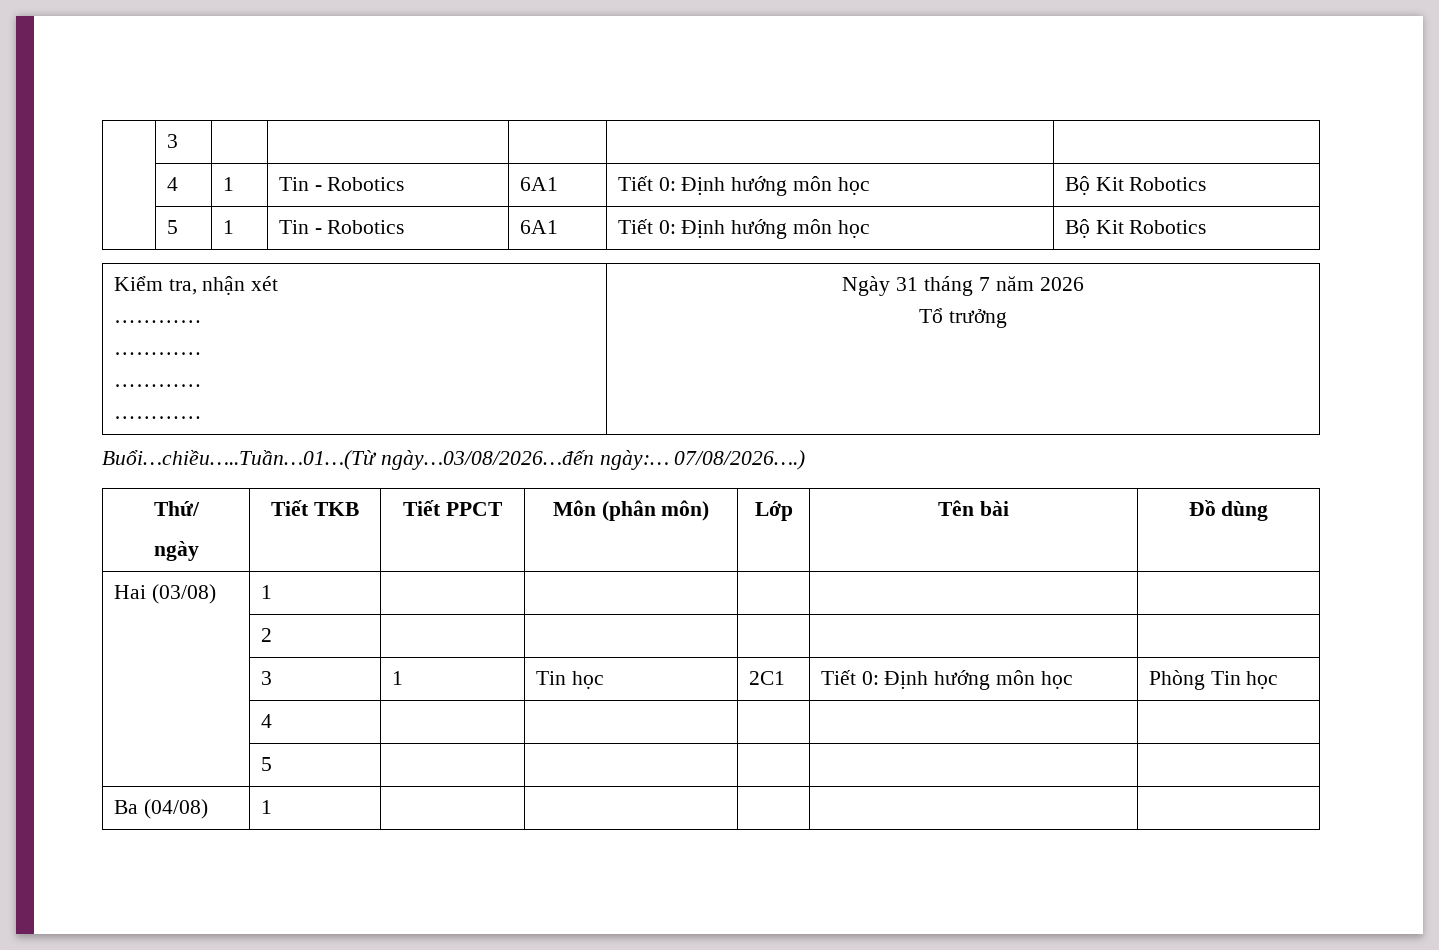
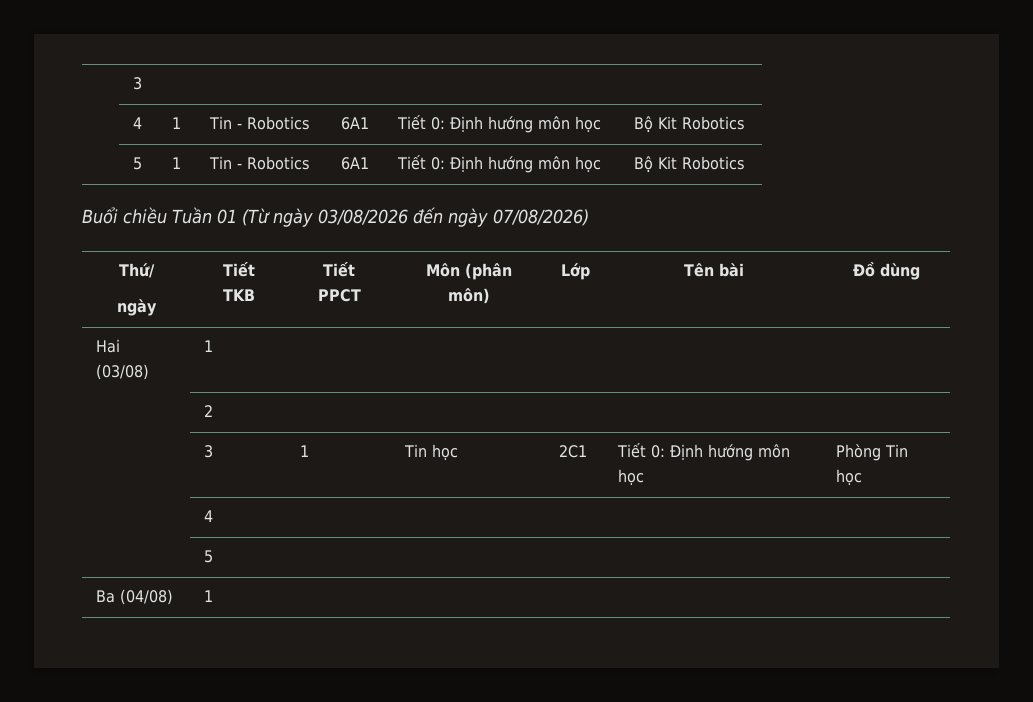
[113,276,279,295] [113,320,202,323] [113,352,202,355] [113,384,202,387] [113,416,202,419] [842,276,1084,296] [919,308,1007,328] [102,450,806,470] // Kiểm tra, nhận xét // ………… // ………… // ………… // ………… | Ngày 31 tháng 7 năm 2026 // Tổ trưởng // Buổi…chiều…..Tuần…01…(Từ ngày…03/08/2026…đến ngày:… 07/08/2026….) -> [82,207,589,227] // Buổi chiều Tuần 01 (Từ ngày 03/08/2026 đến ngày 07/08/2026)

